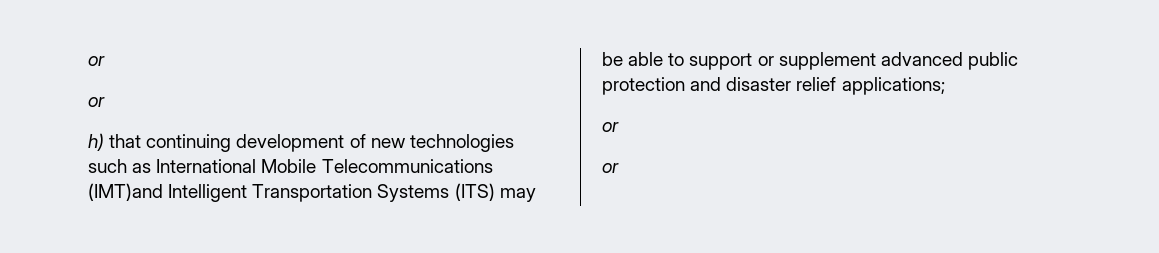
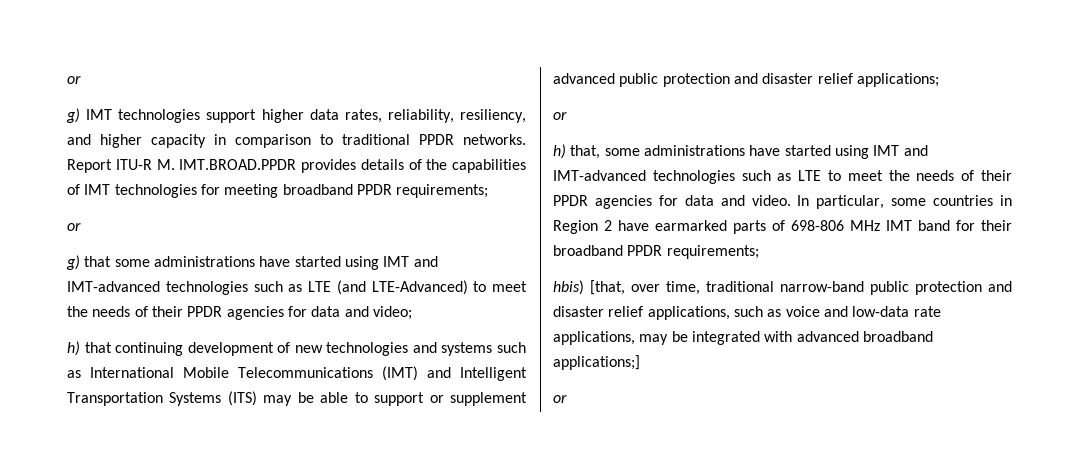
[88,56,105,66] [88,97,105,107] or // or -> [67,76,81,84] [66,108,526,123] [67,134,526,148] [67,159,526,173] [67,184,489,198] [67,223,81,231] [66,255,438,270] [67,280,527,295] [67,306,412,320] or // g) IMT technologies support higher data rates, reliability, resiliency, and higher capacity in comparison to traditional PPDR networks. Report ITU-R M. IMT.BROAD.PPDR provides details of the capabilities of IMT technologies for meeting broadband PPDR requirements; // or // g) that some administrations have started using IMT and IMT-advanced technologies such as LTE (and LTE-Advanced) to meet the needs of their PPDR agencies for data and video;
(514, 143) none -> [412,342,493,356] and systems
[88,183,163,201] (IMT)and -> [382,366,451,381] (IMT) and
(619, 127) none -> [553,144,928,159] [553,170,1013,184] [553,195,1012,209] [553,220,1012,234] [553,245,759,259] [553,280,1012,295] [553,306,941,320] [553,331,933,345] [553,355,640,370] // h) that, some administrations have started using IMT and IMT-advanced technologies such as LTE to meet the needs of their PPDR agencies for data and video. In particular, some countries in Region 2 have earmarked parts of 698-806 MHz IMT band for their broadband PPDR requirements; // hbis) [that, over time, traditional narrow-band public protection and disaster relief applications, such as voice and low-data rate applications, may be integrated with advanced broadband applications;]

